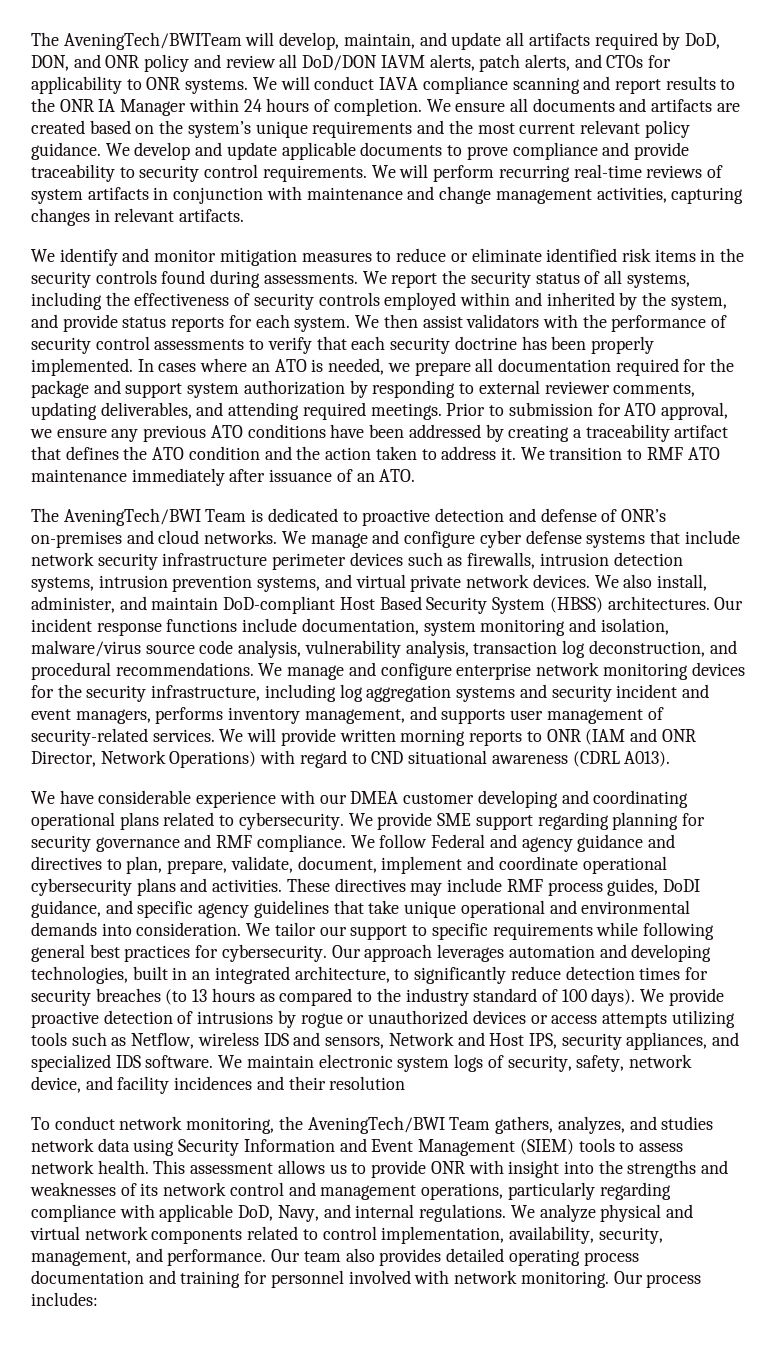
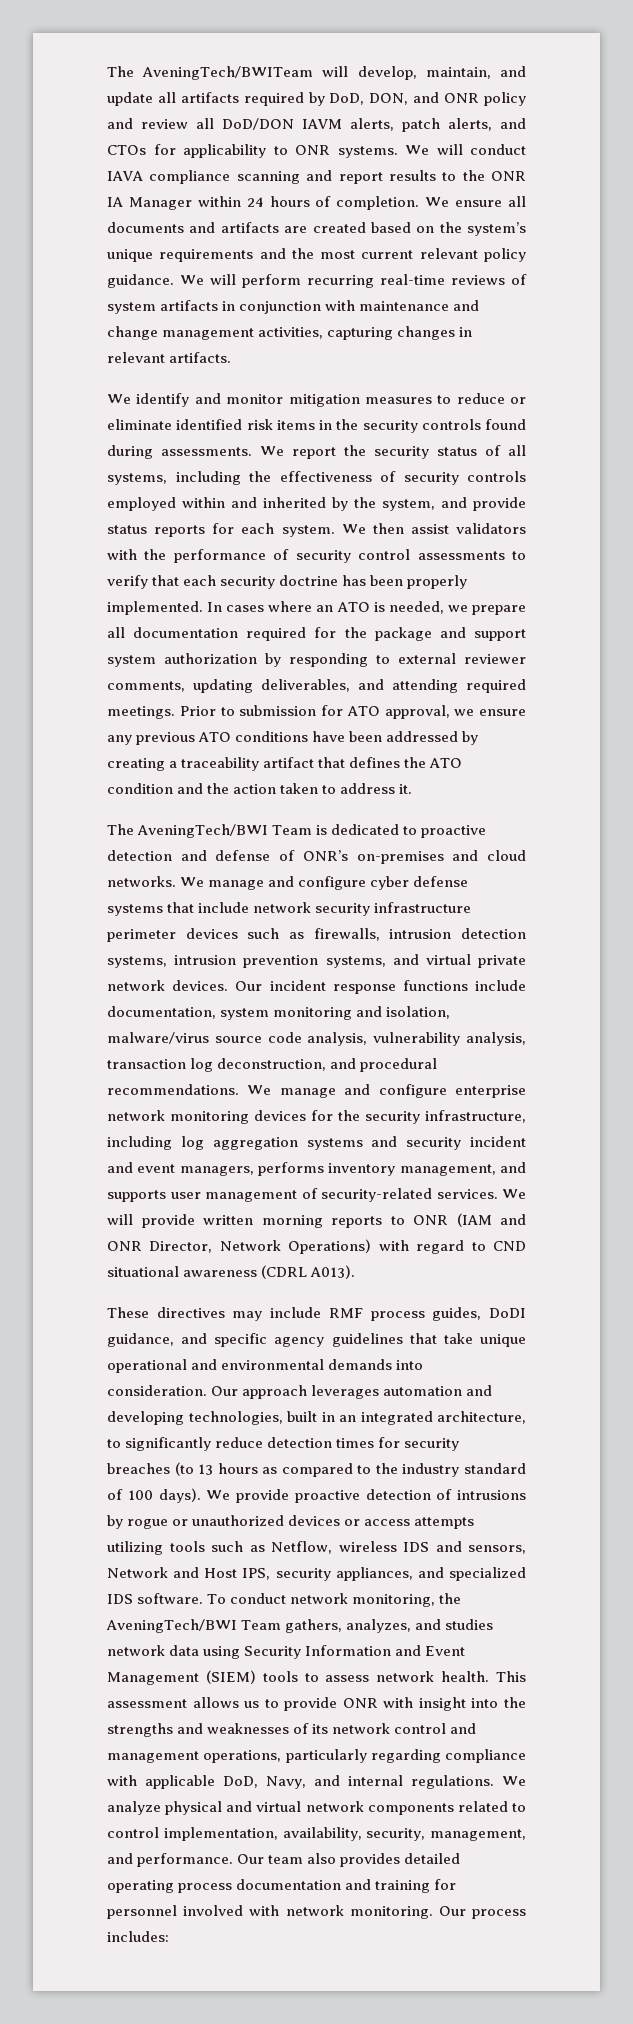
[134,142,689,160] [31,164,396,182] develop and update applicable documents to prove compliance and provide traceability to security control requirements. We -> (204, 280) none
[520,447,720,460] [31,468,416,486] We transition to RMF ATO maintenance immediately after issuance of an ATO. -> (413, 789) none
[594,574,707,591] [31,596,710,614] We also install, administer, and maintain DoD-compliant Host Based Security System (HBSS) architectures. -> (229, 985) none
[31,790,689,808] [31,812,705,830] [31,834,675,852] [31,856,667,874] [31,878,283,896] We have considerable experience with our DMEA customer developing and coordinating operational plans related to cybersecurity. We provide SME support regarding planning for security governance and RMF compliance. We follow Federal and agency guidance and directives to plan, prepare, validate, document, implement and coordinate operational cybersecurity plans and activities. -> (356, 1272) none
[246,922,714,940] [31,944,327,962] We tailor our support to specific requirements while following general best practices for cybersecurity. -> (207, 1390) none
[218,1054,692,1072] [31,1076,406,1094] We maintain electronic system logs of security, safety, network device, and facility incidences and their resolution // -> (204, 1598) none

